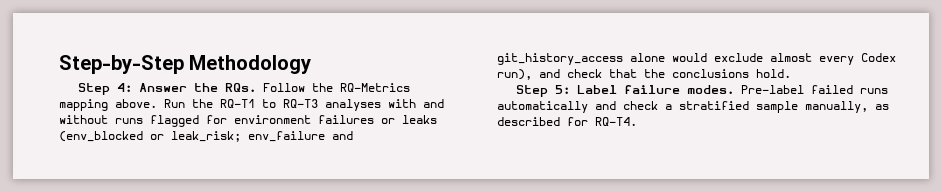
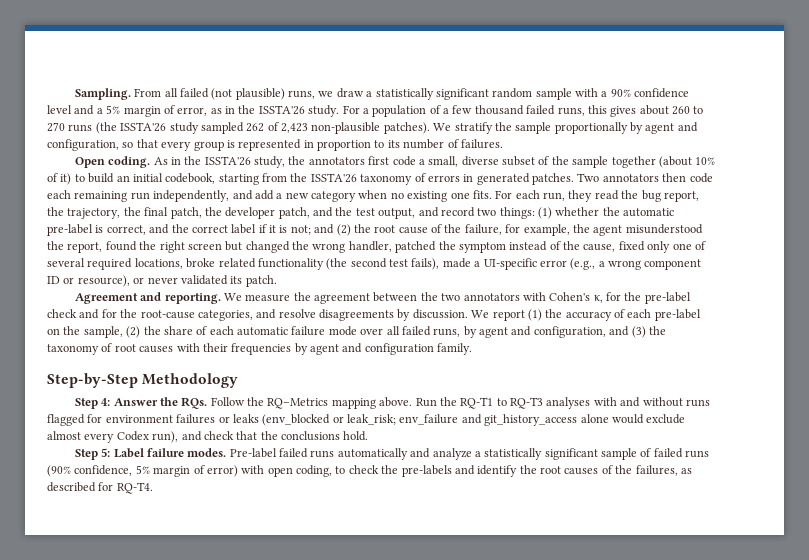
(59, 64) none -> [74,88,690,100] [47,105,704,117] [47,122,698,134] [47,139,503,151] [74,156,716,168] [47,173,713,185] [47,190,699,202] [47,207,675,219] [47,224,703,236] [47,241,706,253] [47,258,702,270] [47,275,277,287] [74,292,691,304] [47,309,701,321] [47,326,666,338] [47,343,473,355] Sampling. From all failed (not plausible) runs, we draw a statistically significant random sample with a 90% confidence level and a 5% margin of error, as in the ISSTA'26 study. For a population of a few thousand failed runs, this gives about 260 to 270 runs (the ISSTA'26 study sampled 262 of 2,423 non-plausible patches). We stratify the sample proportionally by agent and configuration, so that every group is represented in proportion to its number of failures. // Open coding. As in the ISSTA'26 study, the annotators first code a small, diverse subset of the sample together (about 10% of it) to build an initial codebook, starting from the ISSTA'26 taxonomy of errors in generated patches. Two annotators then code each remaining run independently, and add a new category when no existing one fits. For each run, they read the bug report, the trajectory, the final patch, the developer patch, and the test output, and record two things: (1) whether the automatic pre-label is correct, and the correct label if it is not; and (2) the root cause of the failure, for example, the agent misunderstood the report, found the right screen but changed the wrong handler, patched the symptom instead of the cause, fixed only one of several required locations, broke related functionality (the second test fails), made a UI-specific error (e.g., a wrong component ID or resource), or never validated its patch. // Agreement and reporting. We measure the agreement between the two annotators with Cohen's κ, for the pre-label check and for the root-cause categories, and resolve disagreements by discussion. We report (1) the accuracy of each pre-label on the sample, (2) the share of each automatic failure mode over all failed runs, by agent and configuration, and (3) the taxonomy of root causes with their frequencies by agent and configuration family. //
[623,101,868,113] check a stratified sample manually, -> [432,448,710,460] [47,465,678,477] analyze a statistically significant sample of failed runs (90% confidence, 5% margin of error) with open coding, to check the pre-labels and identify the root causes of the failures,

